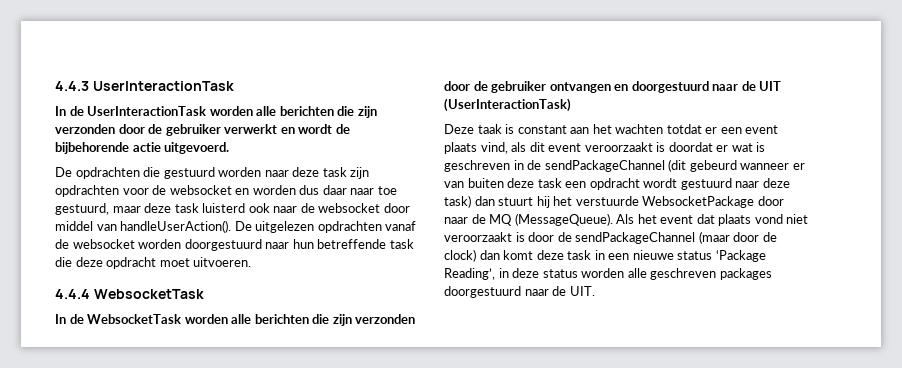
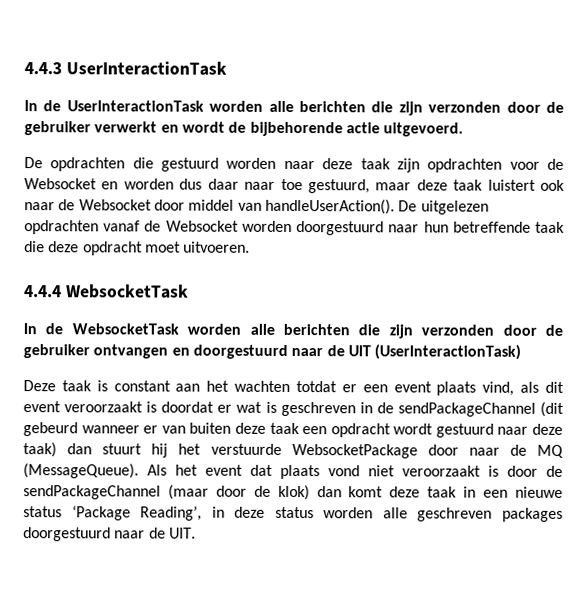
[322,167,347,177] task -> [360,158,391,170] taak
[169,185,232,195] websocket -> [24,178,97,190] Websocket
[174,203,246,213] task luisterd -> [453,179,536,191] taak luistert
[318,203,381,213] websocket -> [78,199,152,211] Websocket
[72,239,135,249] websocket -> [165,220,239,232] Websocket
[389,239,414,249] task -> [535,221,565,233] taak
[537,178,562,188] task -> [269,422,300,435] taak
[444,195,471,208] task) -> [23,442,57,458] taak)
[444,249,476,262] clock) -> [277,484,310,501] klok)
[567,250,592,260] task -> [427,486,458,498] taak

